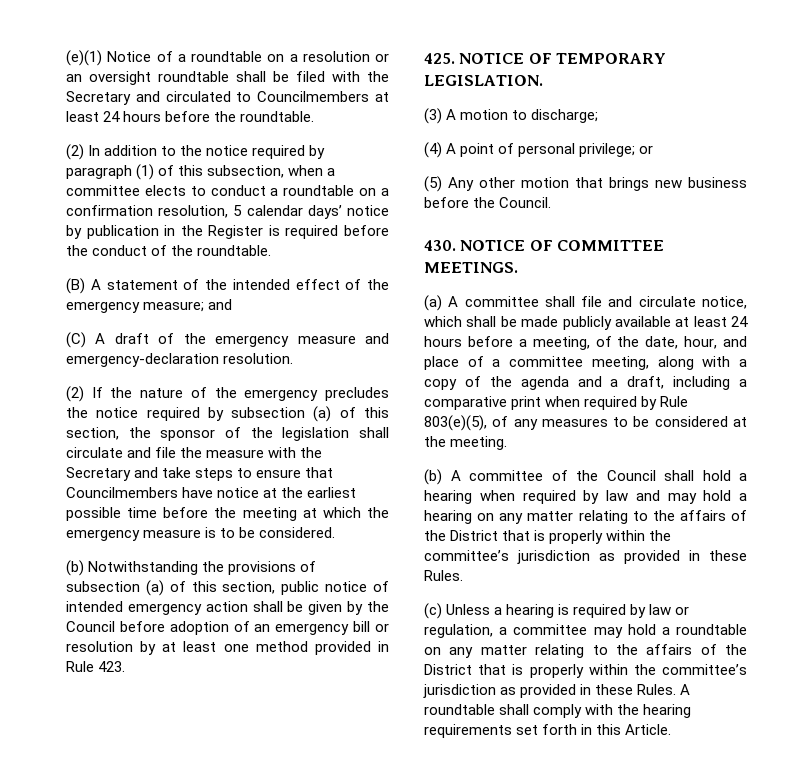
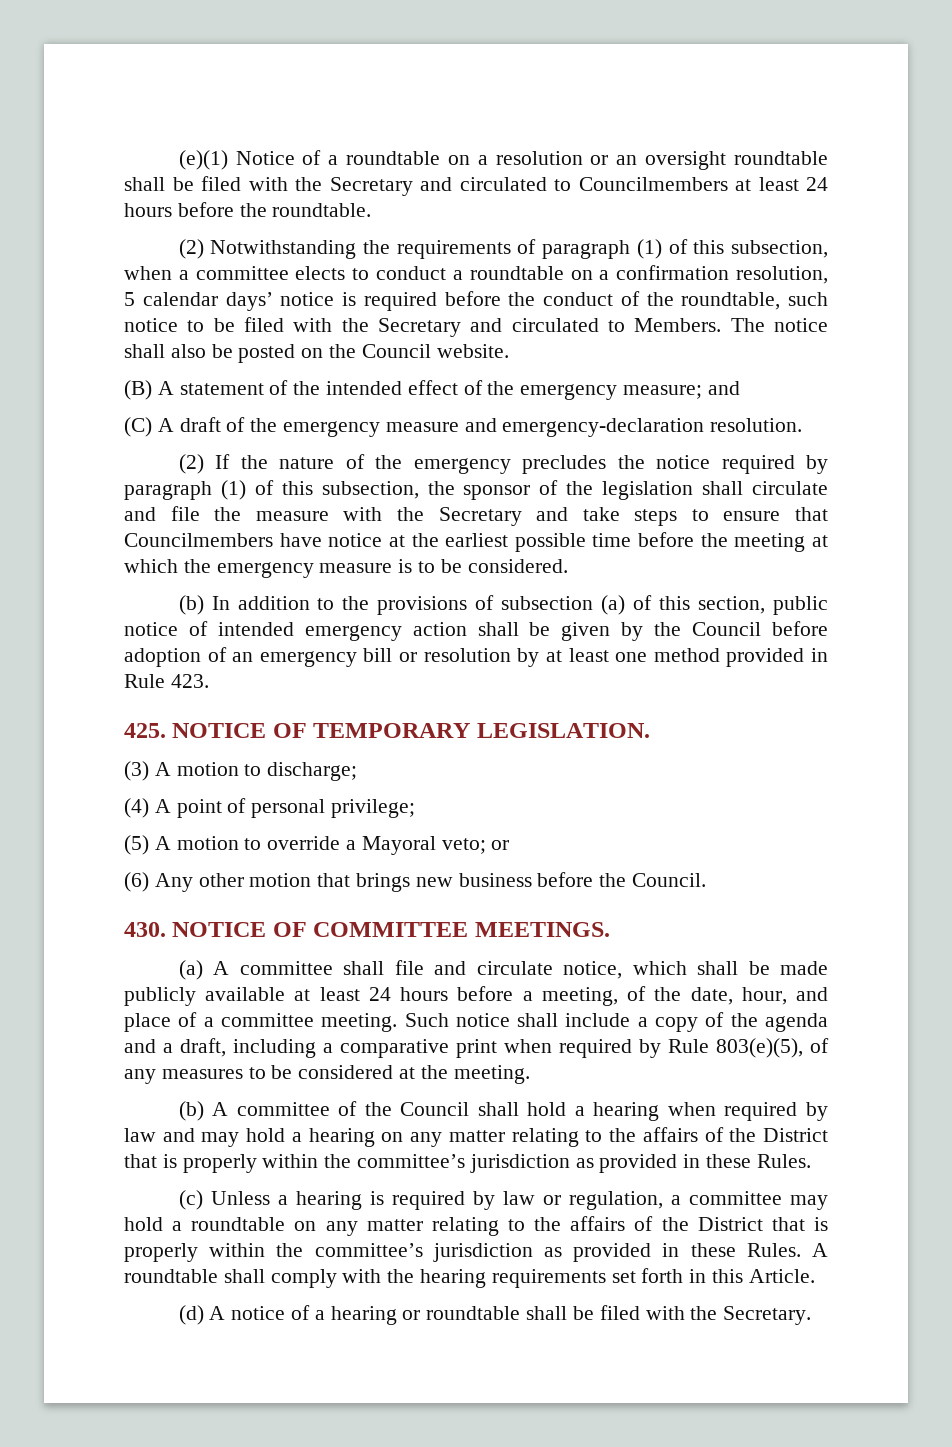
[88,145,326,159] In addition to the notice required by -> [210,239,537,259] Notwithstanding the requirements of
[66,225,264,239] by publication in the Register -> (335, 299) none
[197,245,272,256] roundtable. -> [681,292,828,310] [124,317,828,337] [124,344,509,363] roundtable, such notice to be filed with the Secretary and circulated to Members. The notice shall also be posted on the Council website.
[231,406,389,422] [66,427,119,440] subsection (a) of this section, -> [124,480,419,500] paragraph (1) of this subsection,
[88,561,199,575] Notwithstanding -> [211,596,335,610] In addition to
(636, 150) none -> [124,835,486,855] // (5) A motion to override a Mayoral veto;
[424,176,442,192] (5) -> [124,872,149,892] (6)
[591,356,731,370] meeting, along with -> [321,1013,631,1032] meeting. Such notice shall include
(672, 729) none -> [178,1305,812,1325] // (d) A notice of a hearing or roundtable shall be filed with the Secretary.

